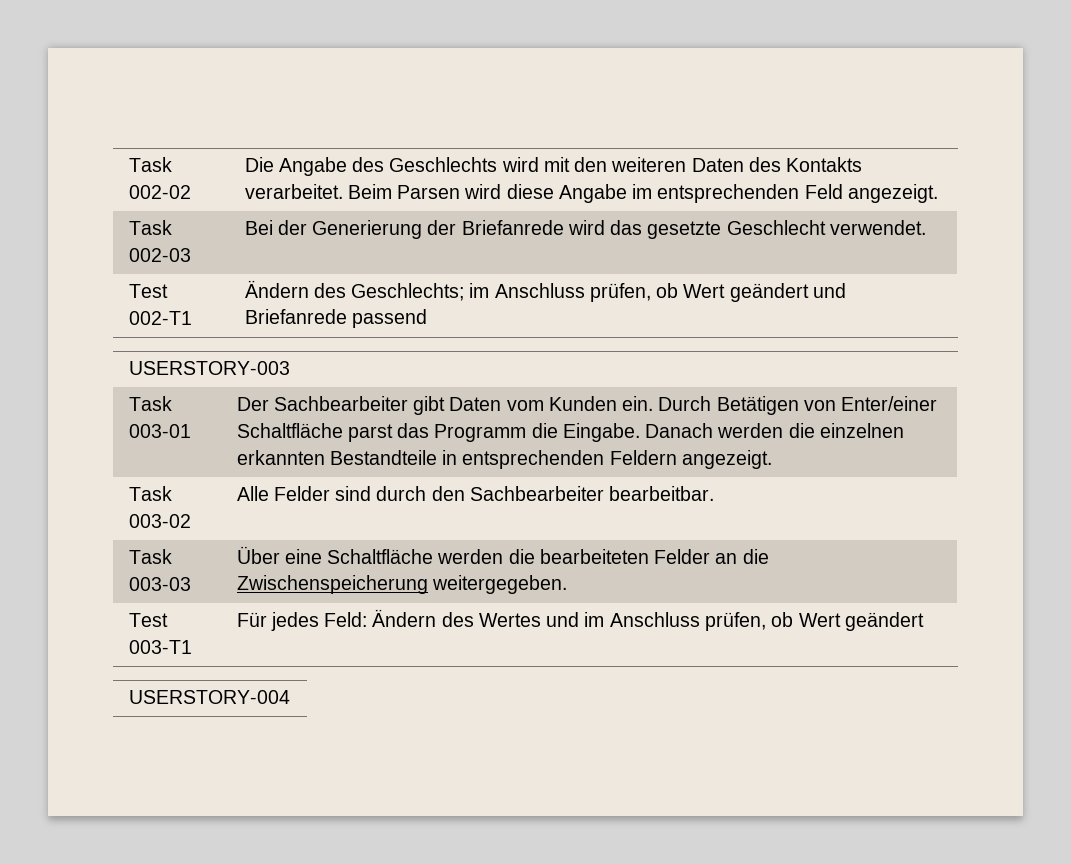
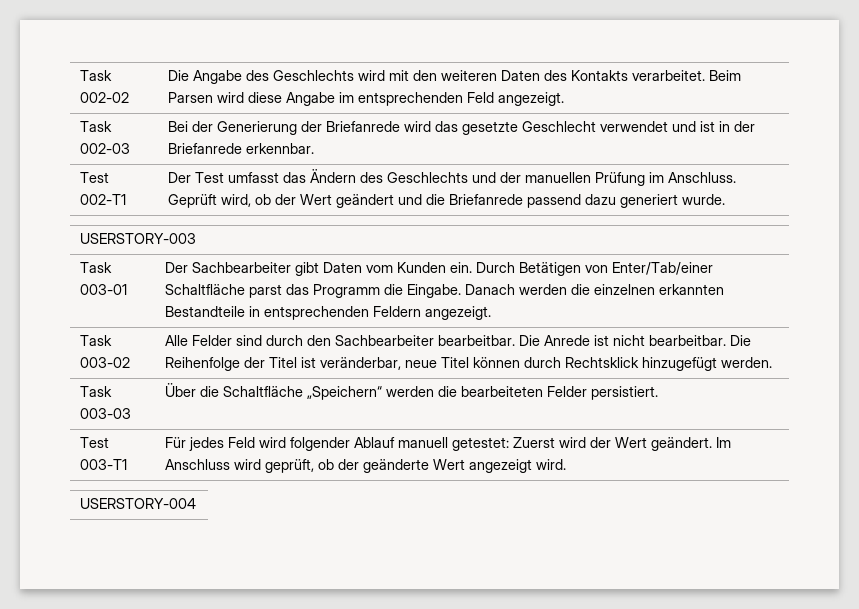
[830,220,927,235] [128,284,168,298] [128,311,192,325] [244,280,679,302] verwendet. // Test 002-T1 | Ändern des Geschlechts; im Anschluss prüfen, ob -> [600,121,756,132] [168,143,315,154] [80,172,110,183] [80,194,127,205] [168,169,737,186] [168,194,297,208] verwendet und ist in der Briefanrede erkennbar. // Test 002-T1 | Der Test umfasst das Ändern des Geschlechts und der manuellen Prüfung im Anschluss. Geprüft wird, ob der
(847, 290) none -> [426,194,446,205] die
(427, 318) none -> [585,194,726,208] dazu generiert wurde.
[841,396,938,411] Enter/einer -> [612,262,714,275] Enter/Tab/einer
(715, 493) none -> [519,335,752,346] [165,357,773,371] Die Anrede ist nicht bearbeitbar. Die Reihenfolge der Titel ist veränderbar, neue Titel können durch Rechtsklick hinzugefügt werden.
[284,549,434,564] eine Schaltfläche -> [200,386,383,400] die Schaltfläche „Speichern“
[715,549,769,564] [236,575,567,594] an die Zwischenspeicherung weitergegeben. -> [591,386,659,400] persistiert.
[324,609,924,631] Feld: Ändern des Wertes und im Anschluss prüfen, ob Wert geändert -> [228,437,732,451] [165,459,567,473] Feld wird folgender Ablauf manuell getestet: Zuerst wird der Wert geändert. Im Anschluss wird geprüft, ob der geänderte Wert angezeigt wird.

